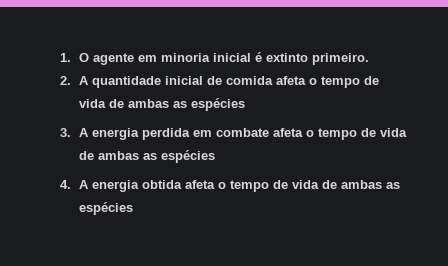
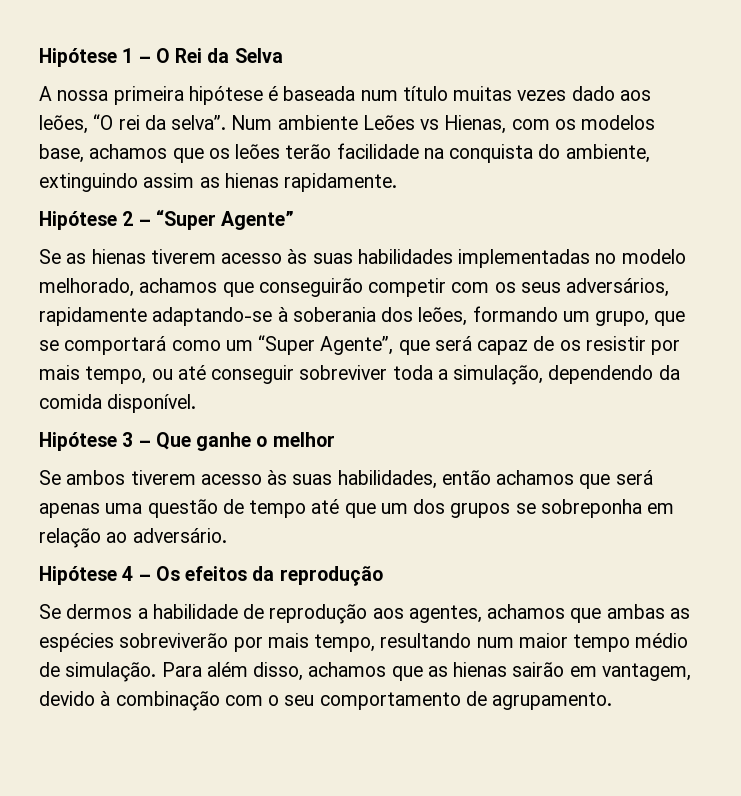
[60,52,370,65] [60,76,380,88] [79,98,246,111] [60,128,408,140] [79,150,216,163] [60,180,401,192] [79,202,134,215] 1. O agente em minoria inicial é extinto primeiro. // 2. A quantidade inicial de comida afeta o tempo de vida de ambas as espécies // 3. A energia perdida em combate afeta o tempo de vida de ambas as espécies // 4. A energia obtida afeta o tempo de vida de ambas as espécies -> [39,48,283,67] [39,86,651,105] [39,114,656,134] [39,143,650,163] [39,173,398,192] [39,209,295,230] [39,249,686,268] [39,278,670,297] [39,306,686,326] [39,335,681,355] [39,365,680,385] [39,394,197,413] [39,432,335,451] [39,470,653,489] [39,499,675,518] [39,528,227,548] [39,566,383,586] [39,604,690,624] [39,633,689,652] [39,662,691,682] [39,691,613,711] Hipótese 1 – O Rei da Selva // A nossa primeira hipótese é baseada num título muitas vezes dado aos leões, “O rei da selva”. Num ambiente Leões vs Hienas, com os modelos base, achamos que os leões terão facilidade na conquista do ambiente, extinguindo assim as hienas rapidamente. // Hipótese 2 – “Super Agente” // Se as hienas tiverem acesso às suas habilidades implementadas no modelo melhorado, achamos que conseguirão competir com os seus adversários, rapidamente adaptando-se à soberania dos leões, formando um grupo, que se comportará como um “Super Agente”, que será capaz de os resistir por mais tempo, ou até conseguir sobreviver toda a simulação, dependendo da comida disponível. // Hipótese 3 – Que ganhe o melhor // Se ambos tiverem acesso às suas habilidades, então achamos que será apenas uma questão de tempo até que um dos grupos se sobreponha em relação ao adversário. // Hipótese 4 – Os efeitos da reprodução // Se dermos a habilidade de reprodução aos agentes, achamos que ambas as espécies sobreviverão por mais tempo, resultando num maior tempo médio de simulação. Para além disso, achamos que as hienas sairão em vantagem, devido à combinação com o seu comportamento de agrupamento.

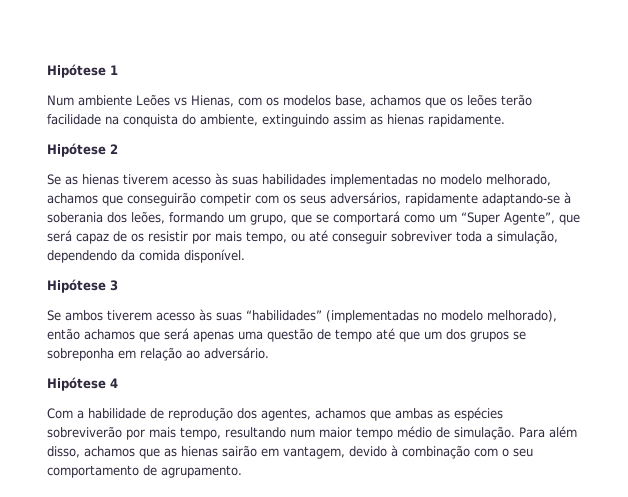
[138,48,283,63] [39,86,651,105] [39,114,227,134] – O Rei da Selva // A nossa primeira hipótese é baseada num título muitas vezes dado aos leões, “O rei da selva”. -> (118, 70) //
[138,209,295,230] – “Super Agente” -> (118, 149) none
[138,432,335,451] – Que ganhe o melhor -> (118, 285) none
[337,470,437,489] habilidades, -> [246,310,557,323] “habilidades” (implementadas no modelo melhorado),
[138,566,383,586] [39,604,133,619] – Os efeitos da reprodução // Se dermos -> [47,408,73,419] // Com
[372,608,404,619] aos -> [237,408,257,419] dos

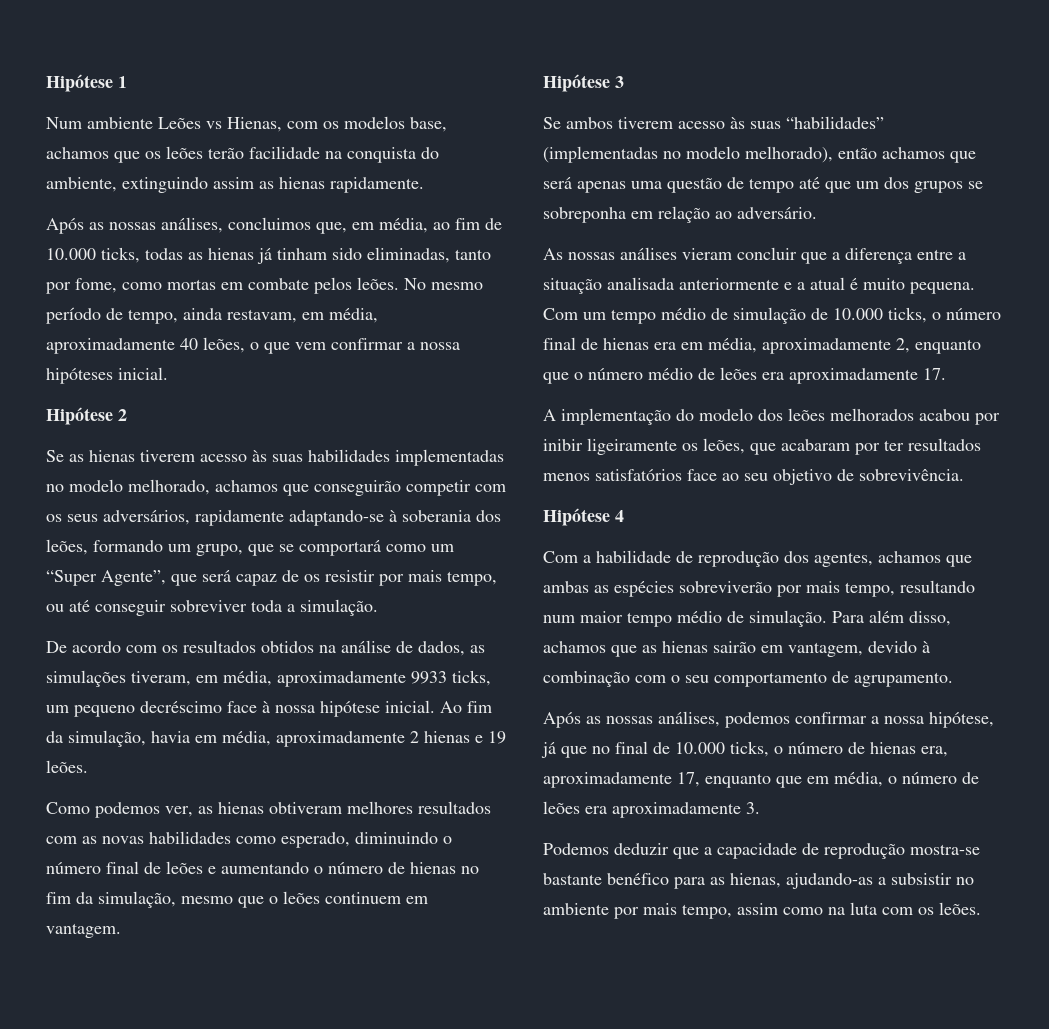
(505, 120) none -> [46,217,502,234] [46,247,491,264] [46,277,483,294] [46,307,378,324] [46,337,460,354] [46,367,168,384] // Após as nossas análises, concluimos que, em média, ao fim de 10.000 ticks, todas as hienas já tinham sido eliminadas, tanto por fome, como mortas em combate pelos leões. No mesmo período de tempo, ainda restavam, em média, aproximadamente 40 leões, o que vem confirmar a nossa hipóteses inicial.
[497,230,558,244] [47,249,245,263] simulação, dependendo da comida disponível. -> [300,599,378,616] [46,640,485,656] [46,670,491,687] [46,700,492,717] [46,730,506,747] [46,760,88,773] [46,801,491,818] [46,831,452,848] [46,861,479,874] [46,891,428,908] [46,923,121,938] simulação. // De acordo com os resultados obtidos na análise de dados, as simulações tiveram, em média, aproximadamente 9933 ticks, um pequeno decréscimo face à nossa hipótese inicial. Ao fim da simulação, havia em média, aproximadamente 2 hienas e 19 leões. // Como podemos ver, as hienas obtiveram melhores resultados com as novas habilidades como esperado, diminuindo o número final de leões e aumentando o número de hienas no fim da simulação, mesmo que o leões continuem em vantagem.
(269, 353) none -> [543,247,966,264] [543,277,975,294] [543,307,1001,324] [543,337,981,354] [543,367,946,384] [543,408,1000,425] [543,438,981,455] [543,469,964,485] // As nossas análises vieram concluir que a diferença entre a situação analisada anteriormente e a atual é muito pequena. Com um tempo médio de simulação de 10.000 ticks, o número final de hienas era em média, aproximadamente 2, enquanto que o número médio de leões era aproximadamente 17. // A implementação do modelo dos leões melhorados acabou por inibir ligeiramente os leões, que acabaram por ter resultados menos satisfatórios face ao seu objetivo de sobrevivência.
(242, 471) none -> [543,711,994,728] [541,741,948,758] [543,772,979,788] [543,801,760,818] [543,843,980,859] [543,873,974,889] [543,902,981,919] // Após as nossas análises, podemos confirmar a nossa hipótese, já que no final de 10.000 ticks, o número de hienas era, aproximadamente 17, enquanto que em média, o número de leões era aproximadamente 3. // Podemos deduzir que a capacidade de reprodução mostra-se bastante benéfico para as hienas, ajudando-as a subsistir no ambiente por mais tempo, assim como na luta com os leões.

